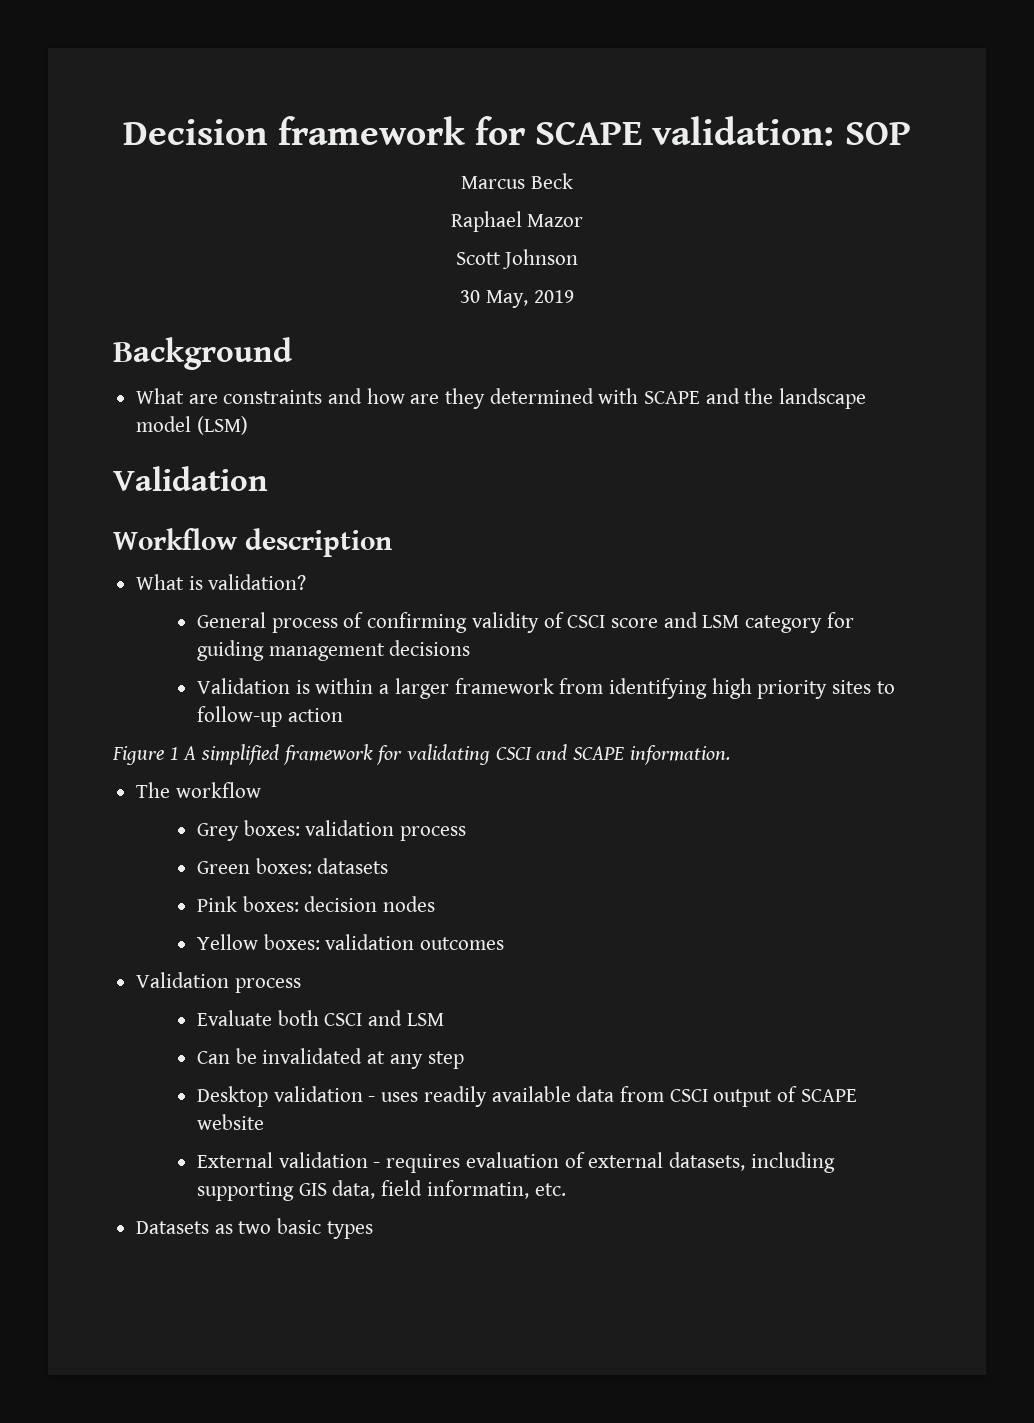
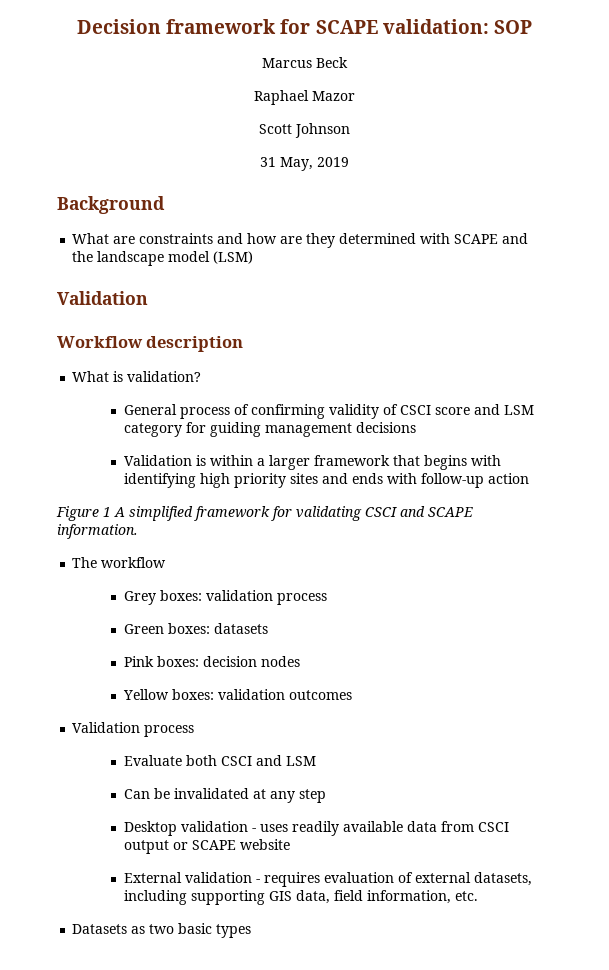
[460,290,481,303] 30 -> [260,157,276,167] 31
[559,678,604,694] from -> [392,455,501,470] that begins with
[876,681,895,694] to -> [321,473,417,484] and ends with
[776,1086,797,1102] of -> [172,842,188,850] or
[426,1180,529,1199] informatin, -> [366,890,451,904] information,

